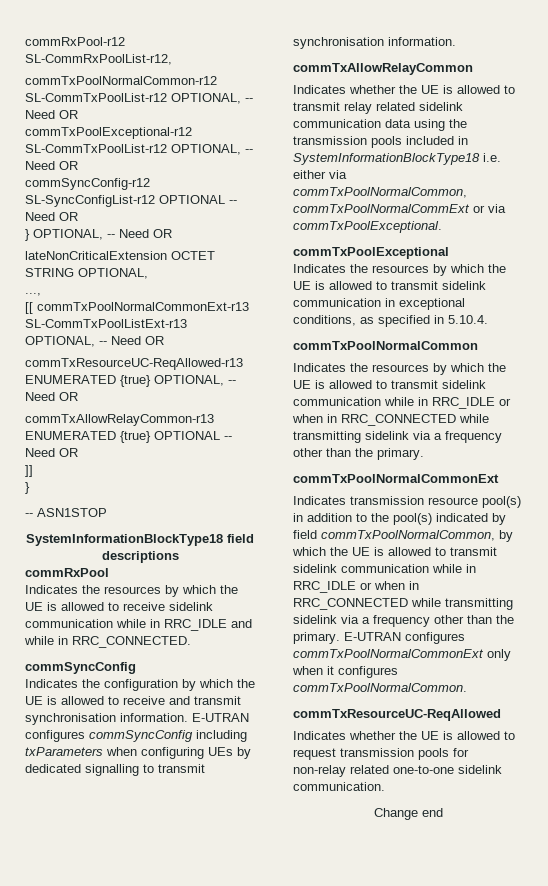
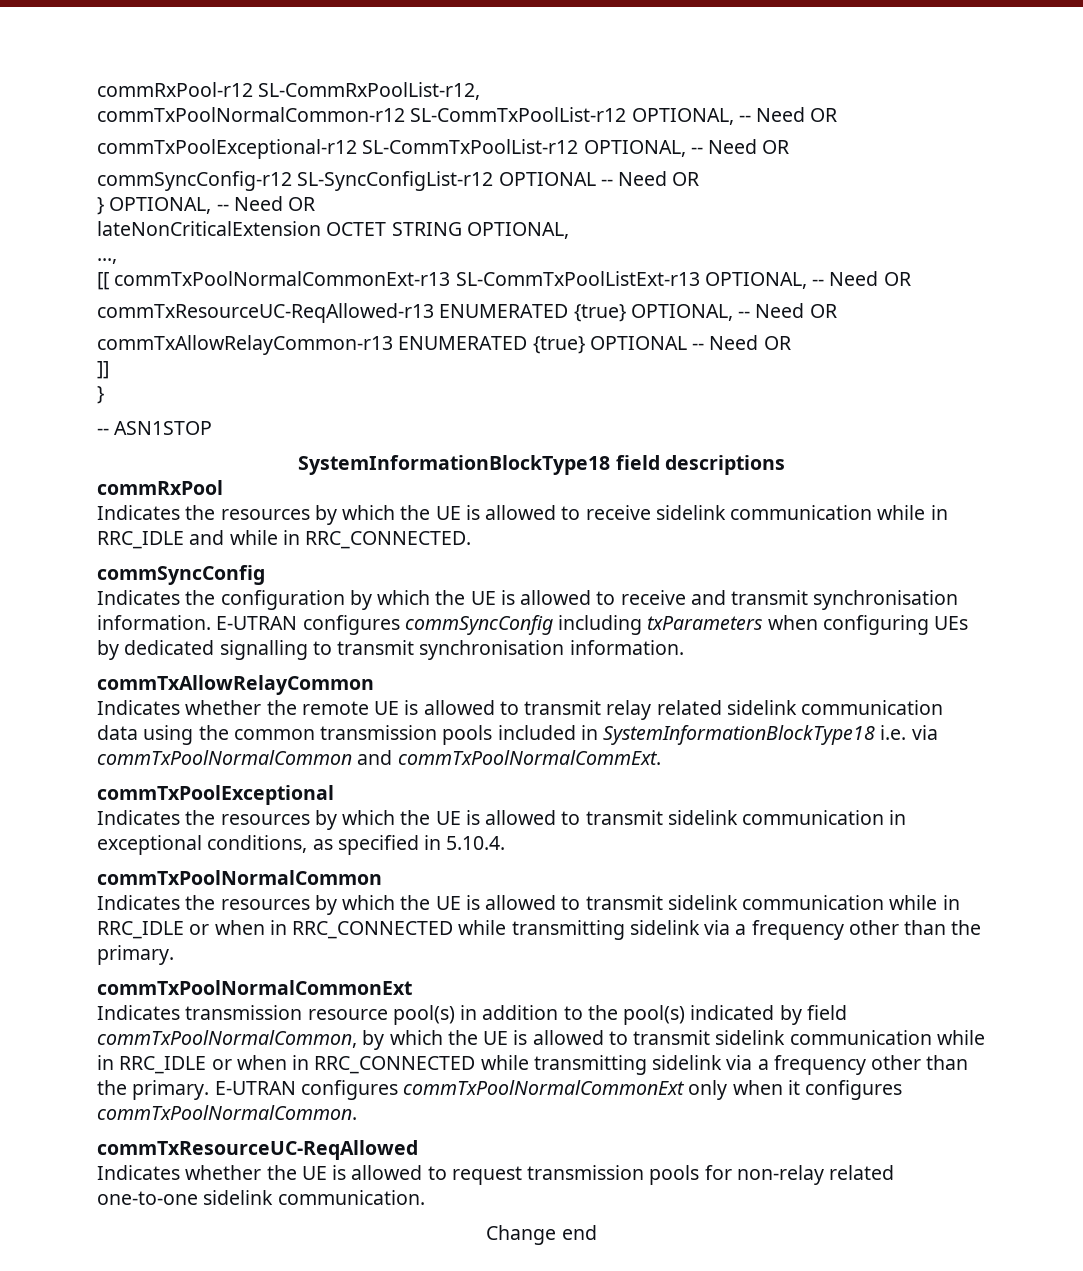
(417, 89) none -> [301,701,369,715] remote
(467, 123) none -> [233,729,315,740] common
[293,170,347,179] [293,187,467,198] [293,204,506,213] [293,221,442,233] either via commTxPoolNormalCommon, commTxPoolNormalCommExt or via commTxPoolExceptional. -> [911,725,938,740] [97,750,661,765] via commTxPoolNormalCommon and commTxPoolNormalCommExt.

